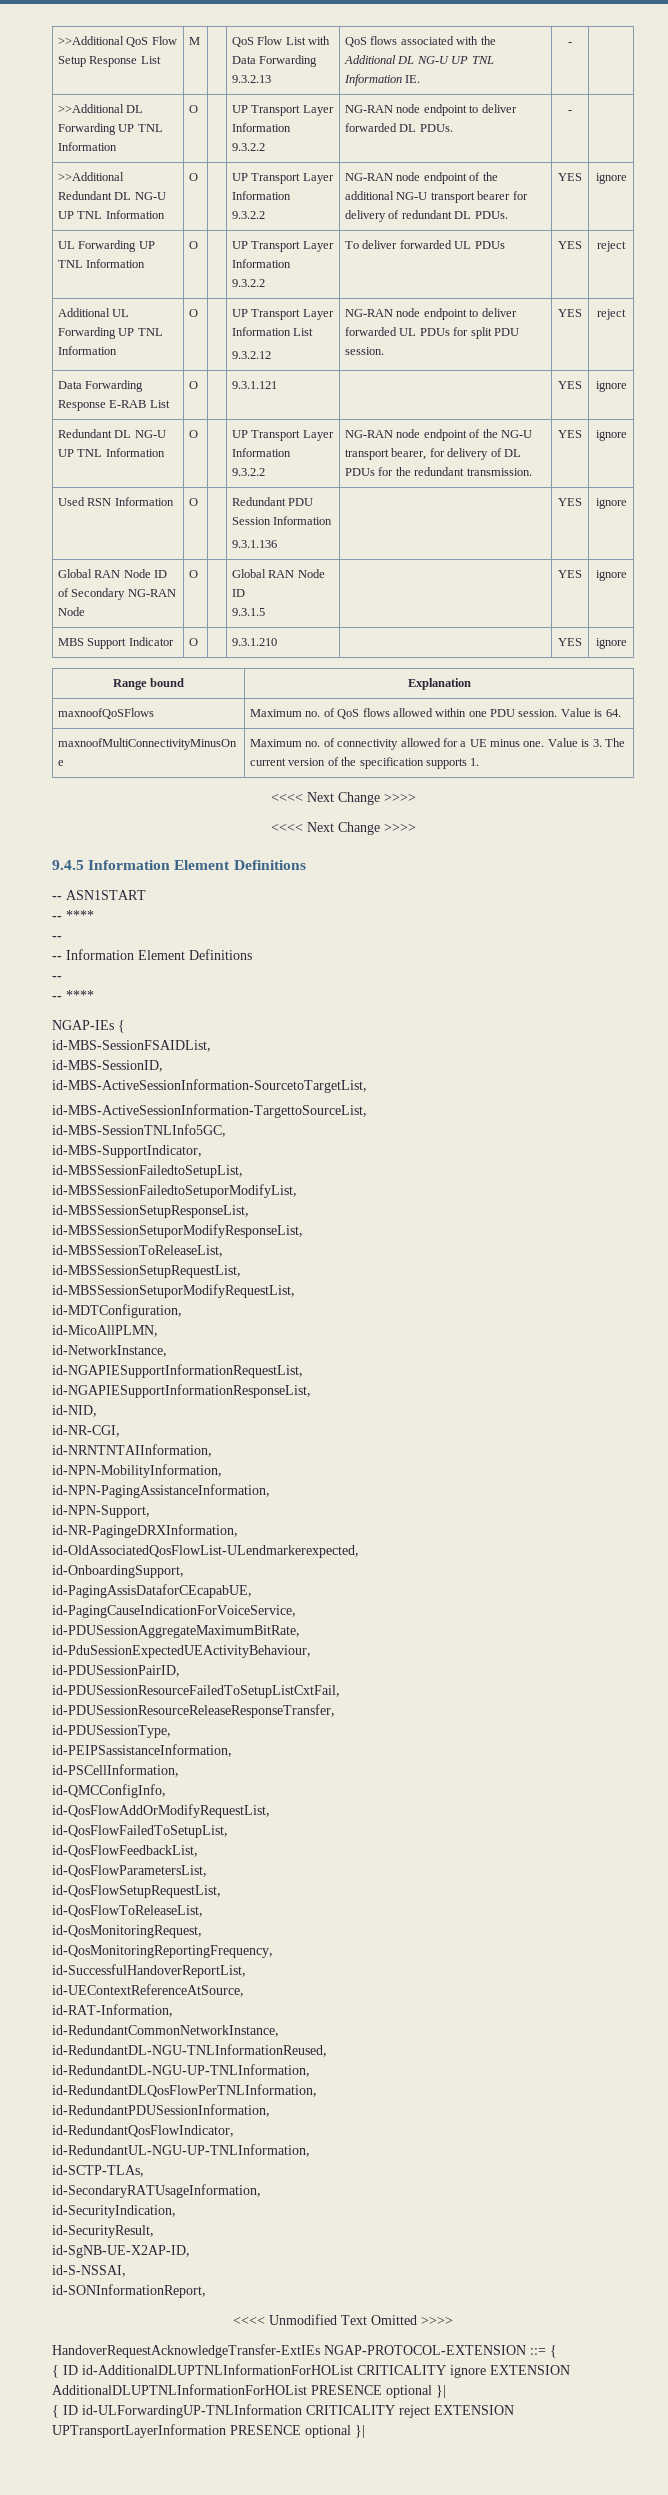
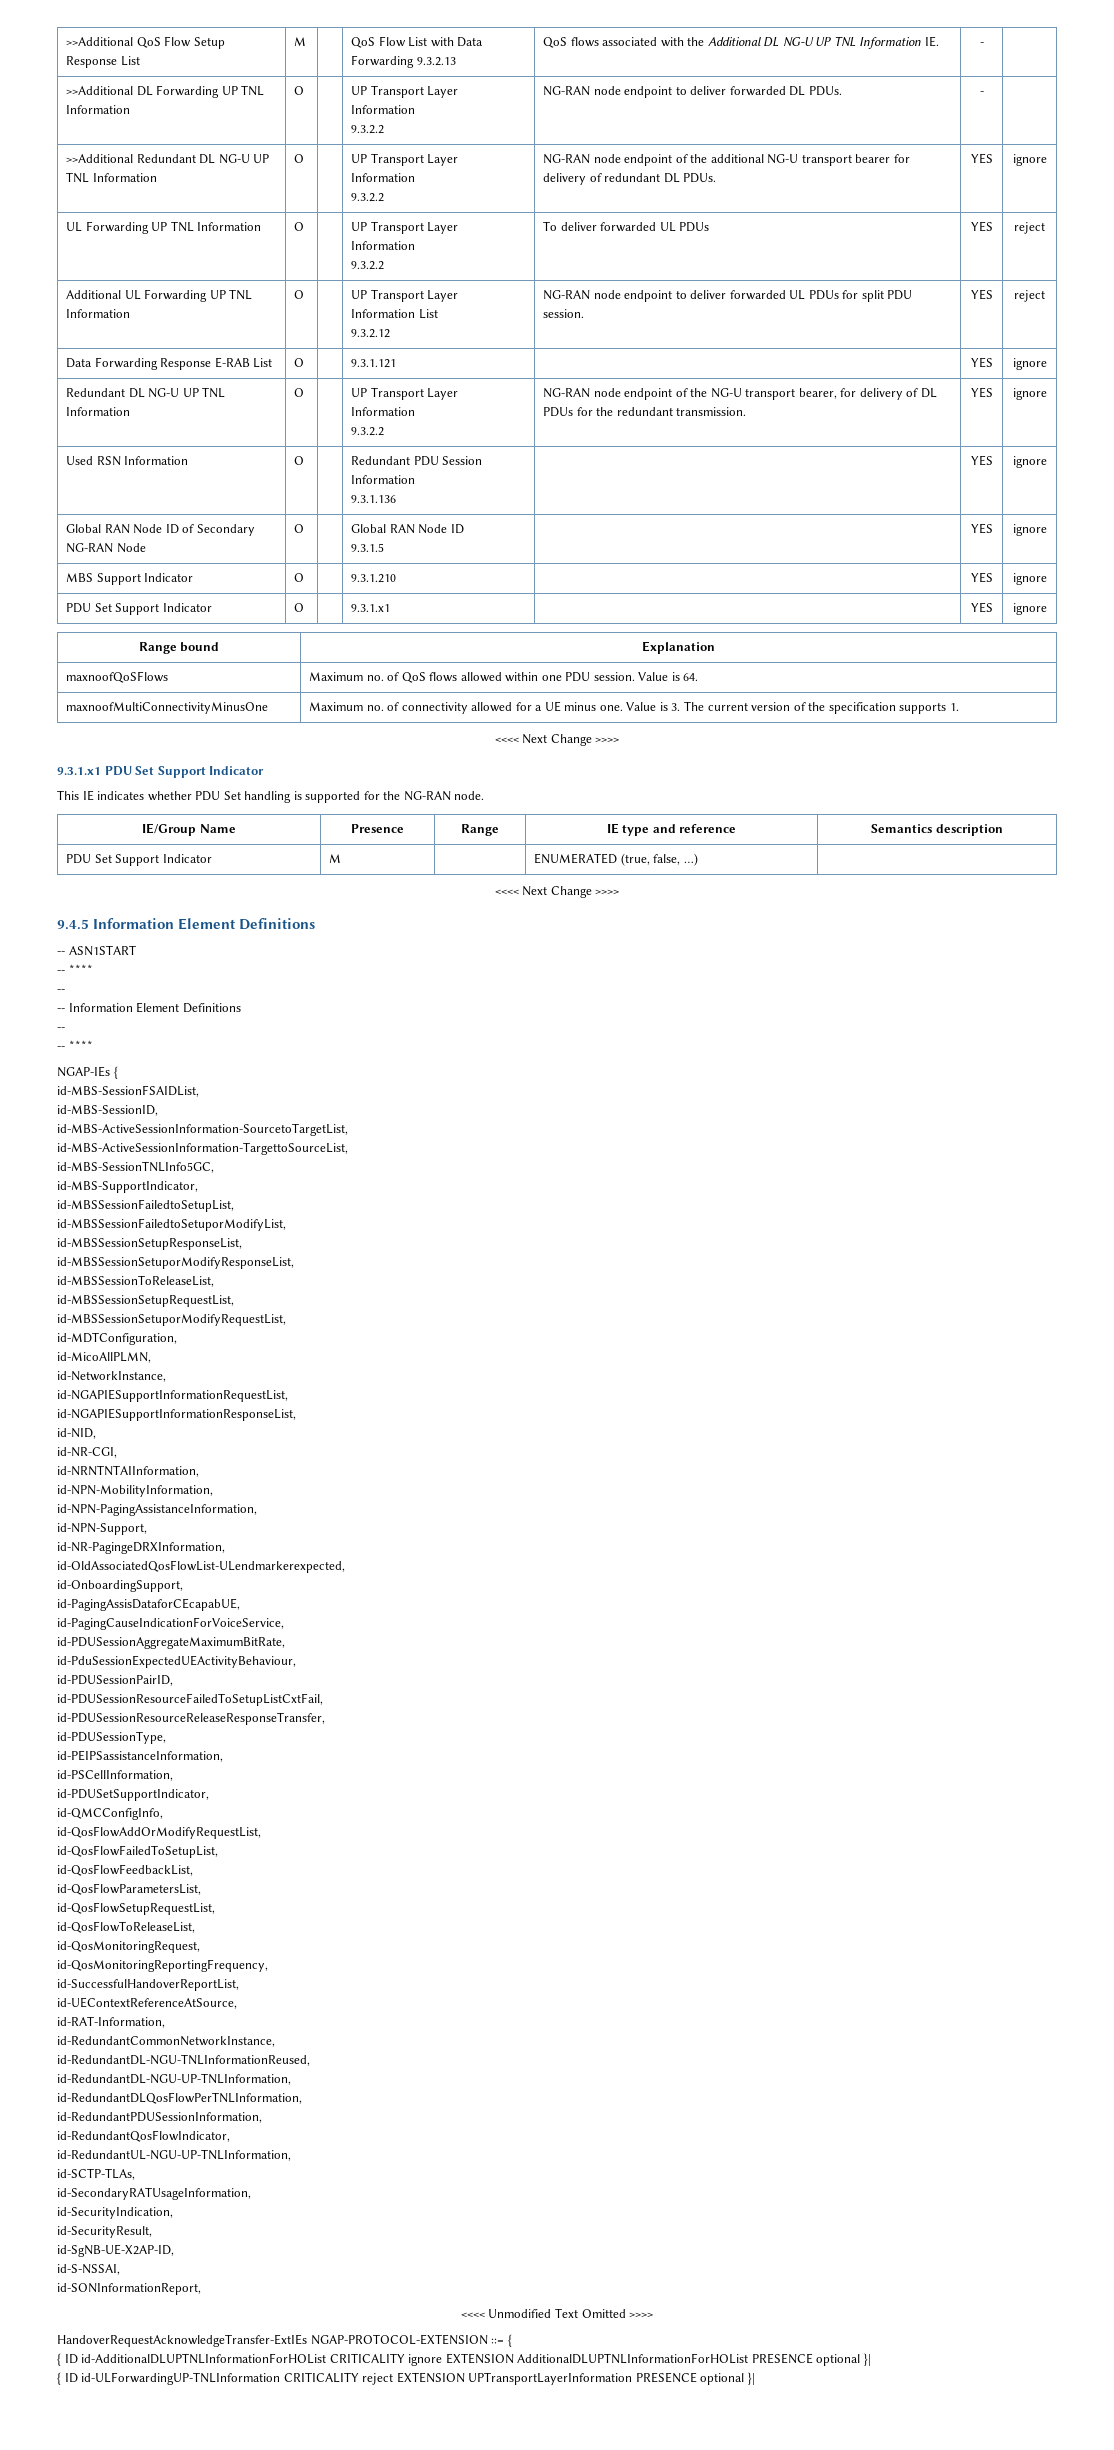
(627, 643) none -> [66,603,212,615] [294,603,305,612] [351,604,391,612] [970,602,993,613] [1012,603,1047,615] // PDU Set Support Indicator | O | | 9.3.1.x1 | | YES | ignore
(416, 797) none -> [57,766,265,778] [57,790,485,803] [142,823,236,836] [351,824,404,833] [461,824,499,836] [606,823,737,836] [871,824,1003,836] [66,854,212,866] [329,854,342,863] [534,853,698,866] // 9.3.1.x1 PDU Set Support Indicator // This IE indicates whether PDU Set handling is supported for the NG-RAN node. // IE/Group Name | Presence | Range | IE type and reference | Semantics description // PDU Set Support Indicator | M | | ENUMERATED (true, false, …) |
(179, 1770) none -> [57,1789,209,1801] // id-PDUSetSupportIndicator,

